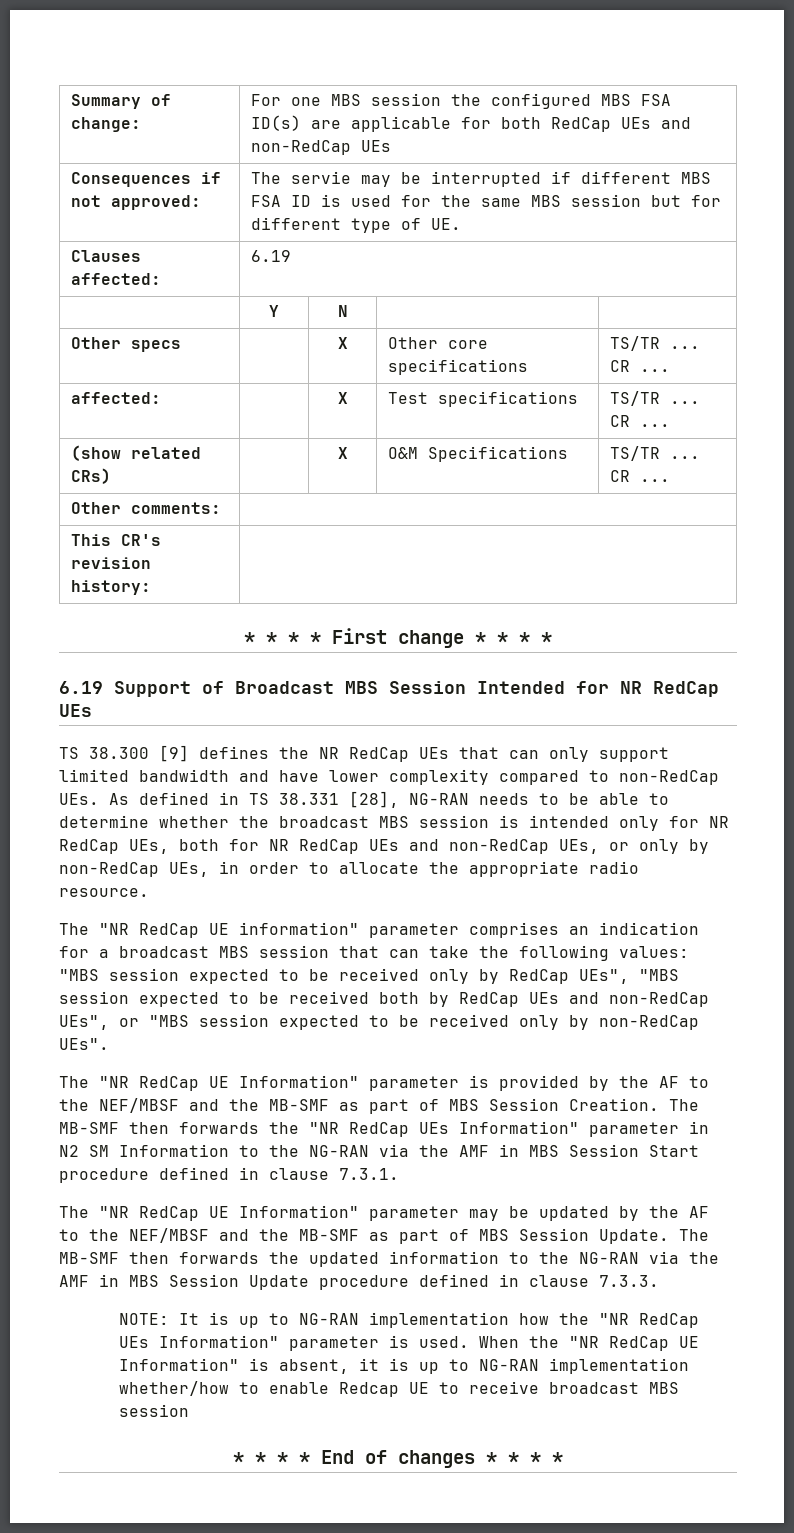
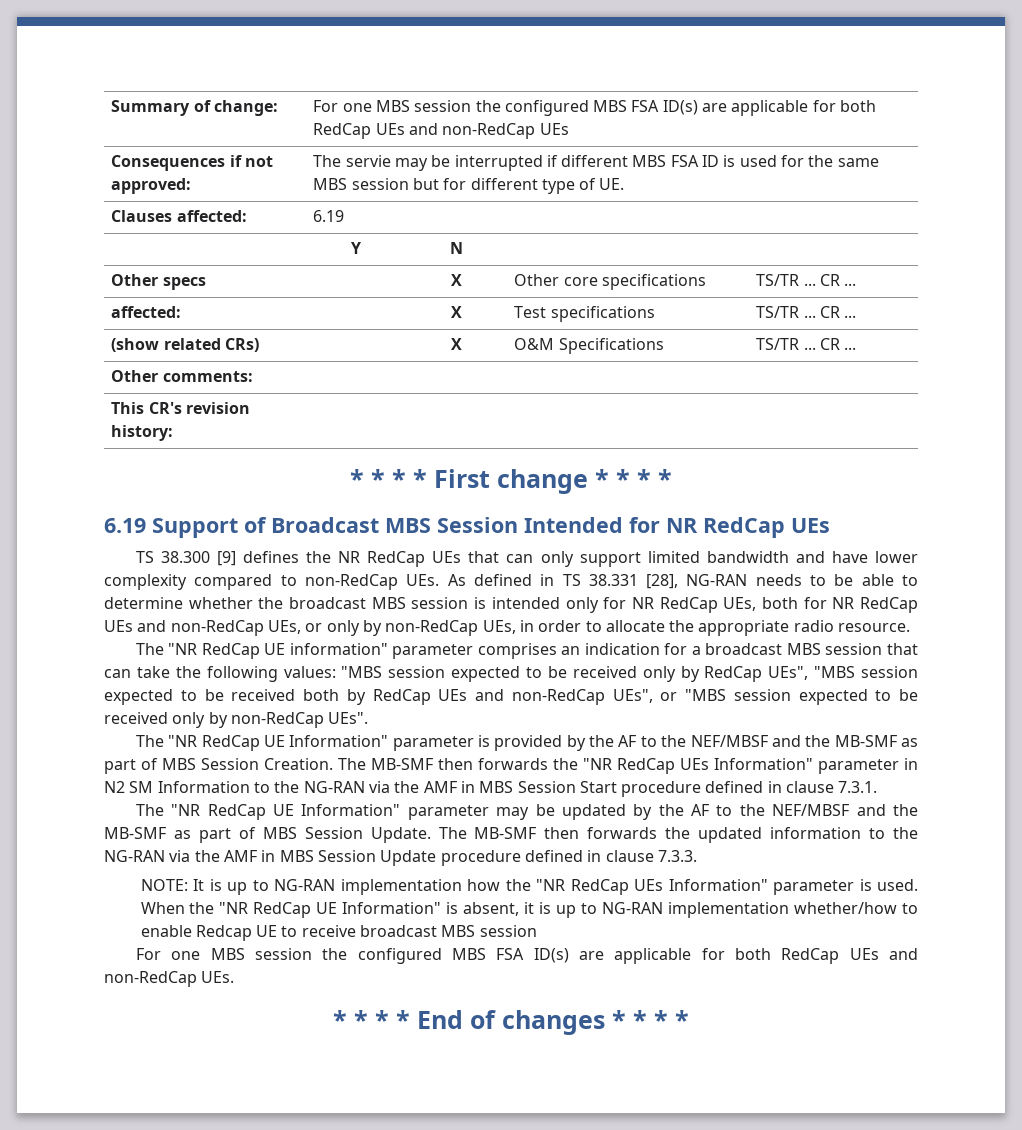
(190, 1410) none -> [135,948,919,964] [104,971,235,987] // For one MBS session the configured MBS FSA ID(s) are applicable for both RedCap UEs and non-RedCap UEs.

